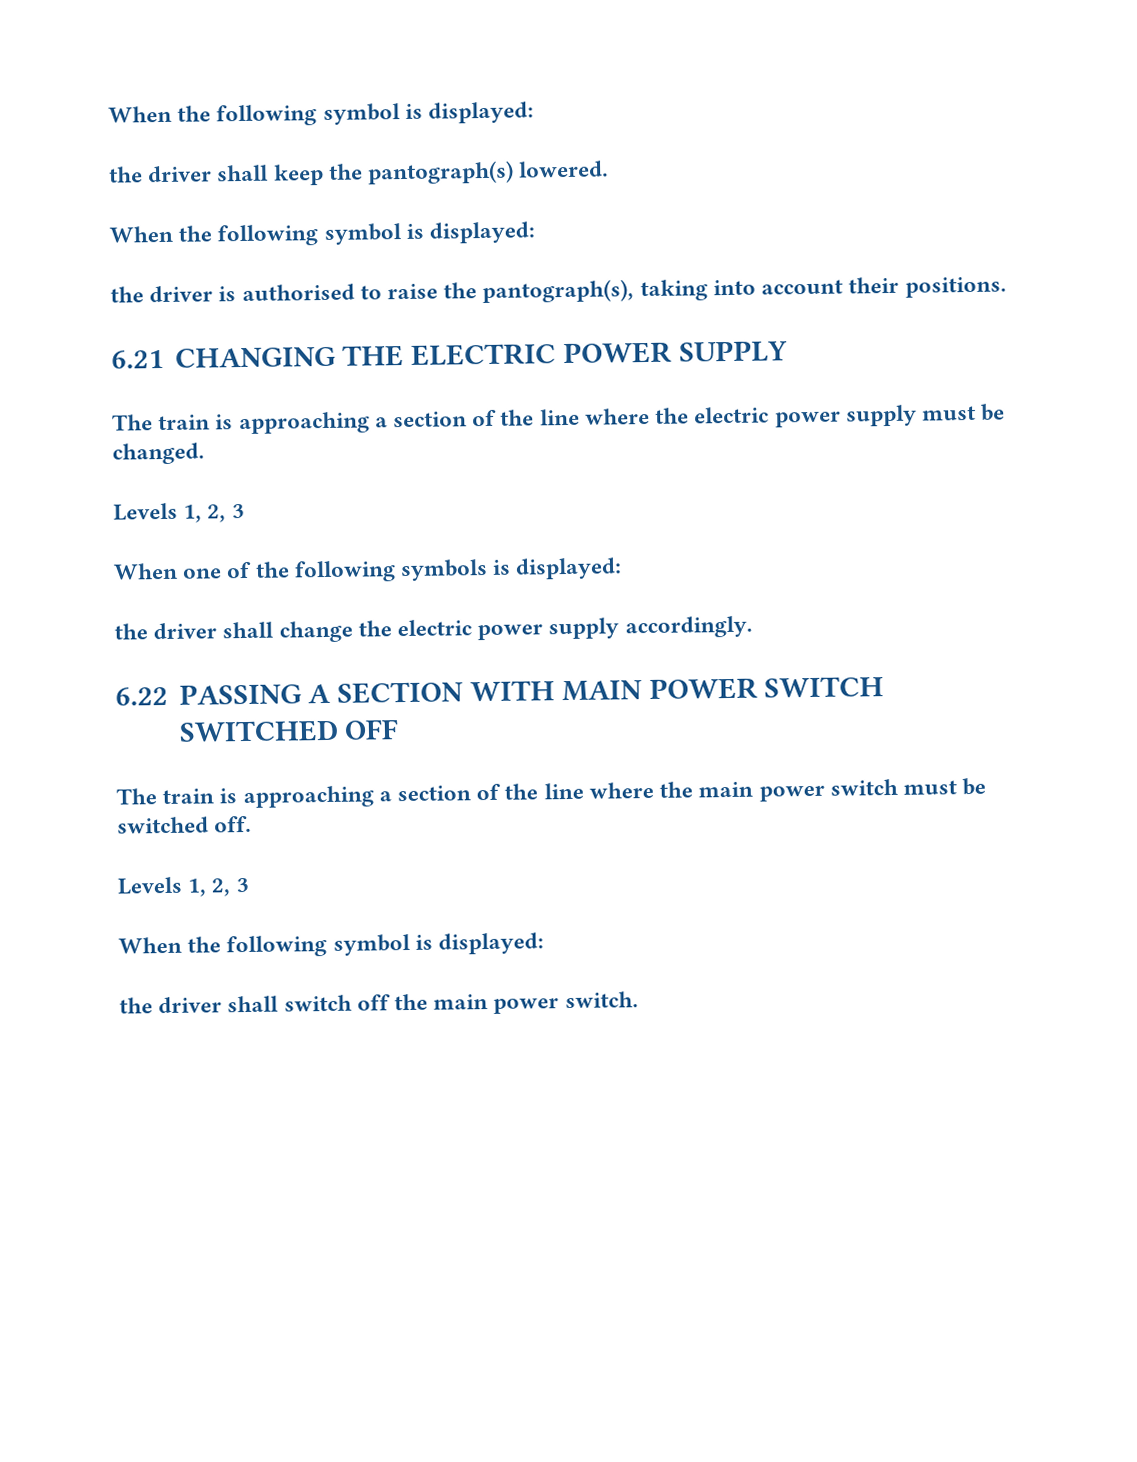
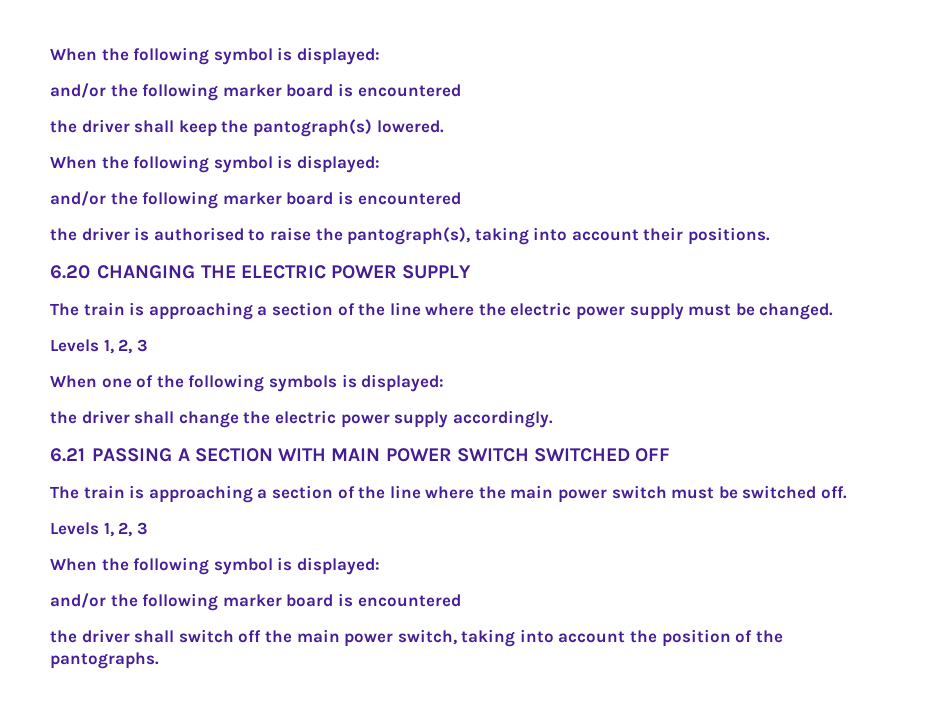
[108,101,535,127] When the following symbol is displayed: -> [50,47,380,65] [50,83,461,101] When the following symbol is displayed: // and/or the following marker board is encountered
(536, 232) none -> [50,191,461,209] // and/or the following marker board is encountered
[111,349,164,369] 6.21 -> [50,265,90,279] 6.20
[115,686,168,706] 6.22 -> [50,448,85,462] 6.21
(545, 943) none -> [50,593,461,611] // and/or the following marker board is encountered
[564,991,639,1009] switch. -> [397,629,783,647] [50,652,159,669] switch, taking into account the position of the pantographs.

